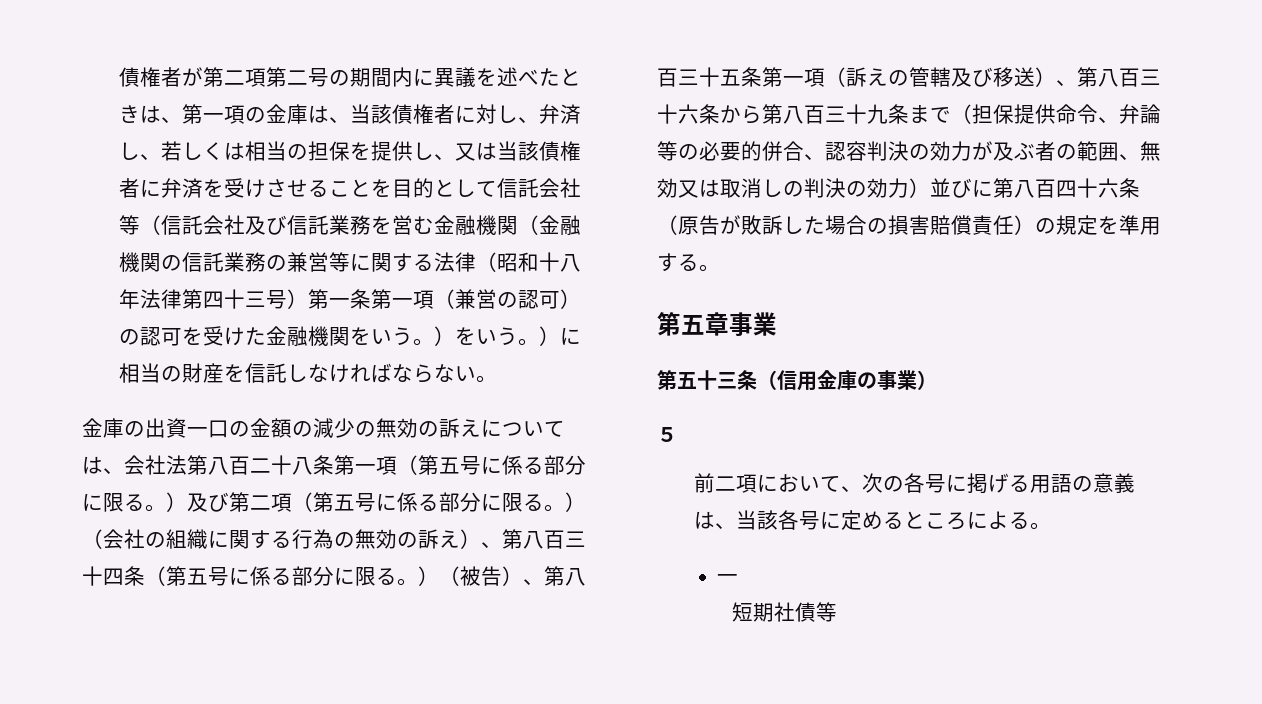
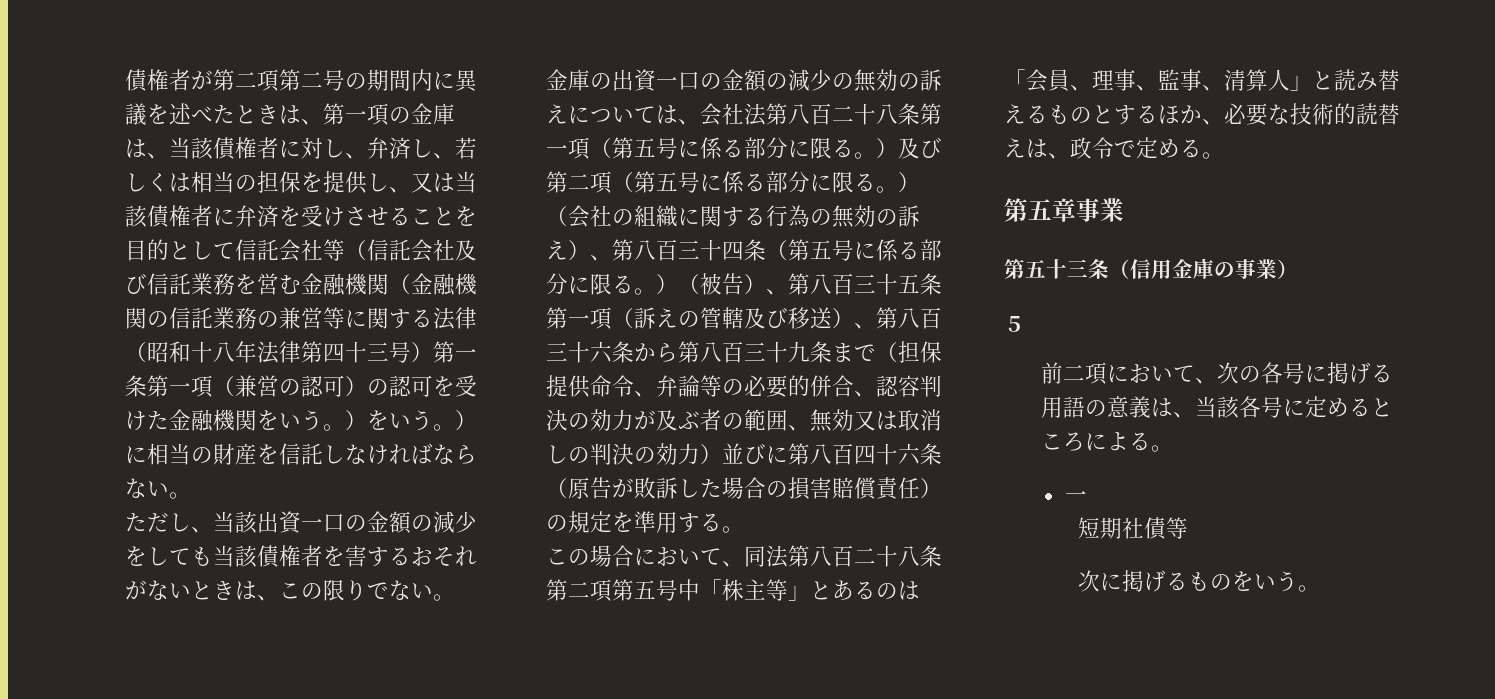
(498, 379) none -> [124,511,477,534] [124,545,477,568] [124,579,455,601] // ただし、当該出資一口の金額の減少をしても当該債権者を害するおそれがないときは、この限りでない。
(720, 268) none -> [546,545,942,568] [546,579,920,602] [1004,69,1400,92] [1004,103,1400,126] [1004,137,1224,159] // この場合において、同法第八百二十八条第二項第五号中「株主等」とあるのは「会員、理事、監事、清算人」と読み替えるものとするほか、必要な技術的読替えは、政令で定める。
(837, 612) none -> [1077,570,1320,592] // 次に掲げるものをいう。

